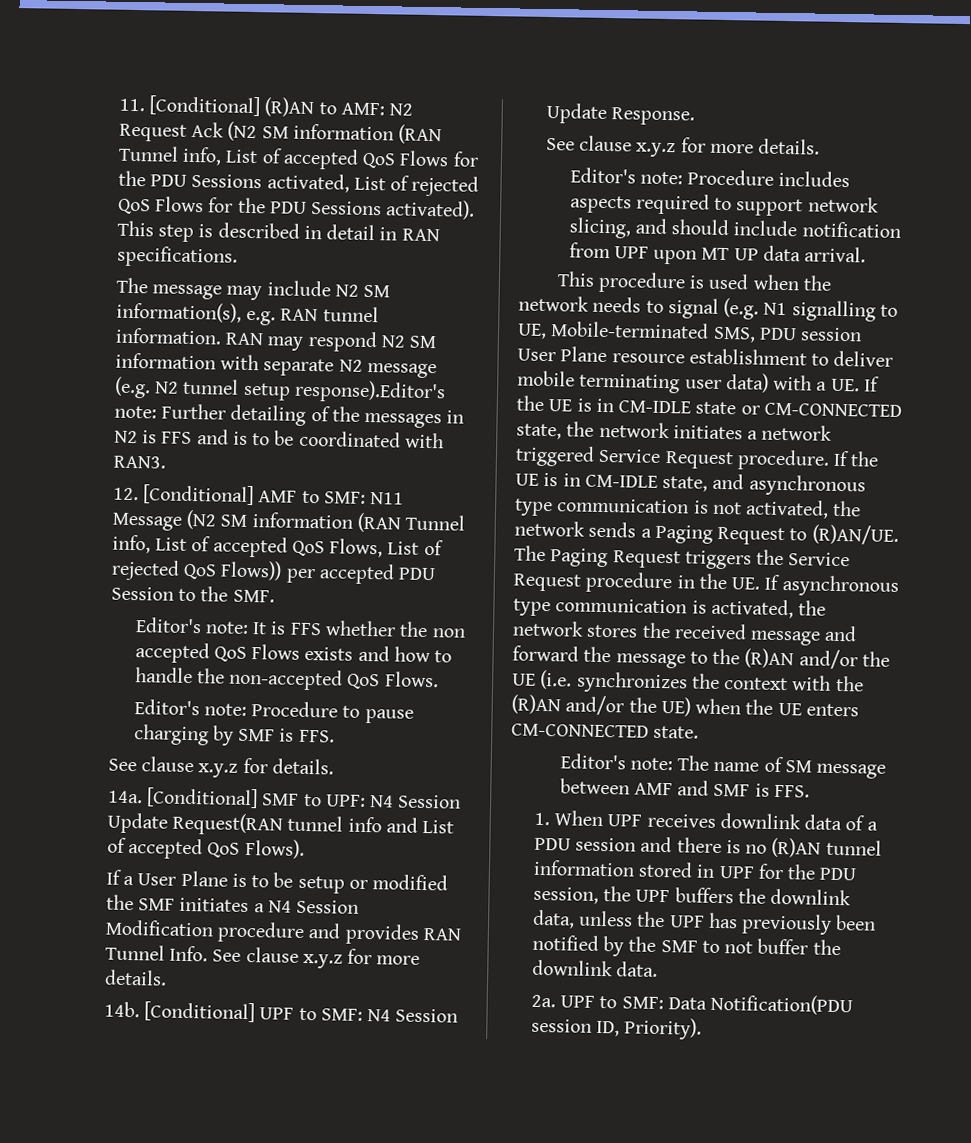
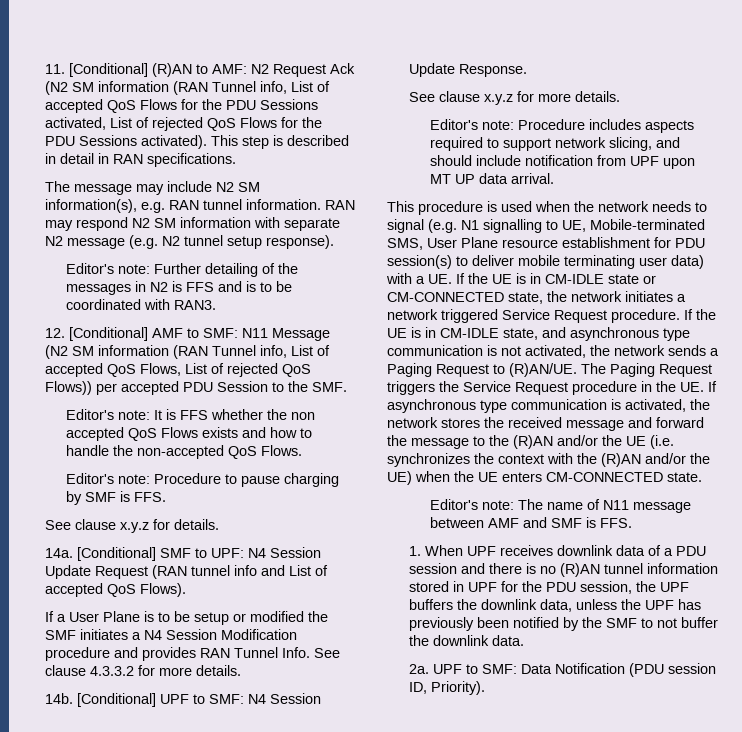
[293,379,446,404] response).Editor's -> [265,235,334,249] [66,263,115,274] response). // Editor's
[172,812,284,836] Request(RAN -> [94,565,187,579] Request (RAN
[302,953,343,969] x.y.z -> [89,666,134,676] 4.3.3.2
[758,327,863,342] PDU session -> (423, 244) none
(807, 357) none -> [654,237,705,248] [387,255,452,269] for PDU session(s)
[784,760,812,773] SM -> [603,500,630,510] N11
[710,993,854,1016] Notification(PDU -> [554,663,664,677] Notification (PDU

